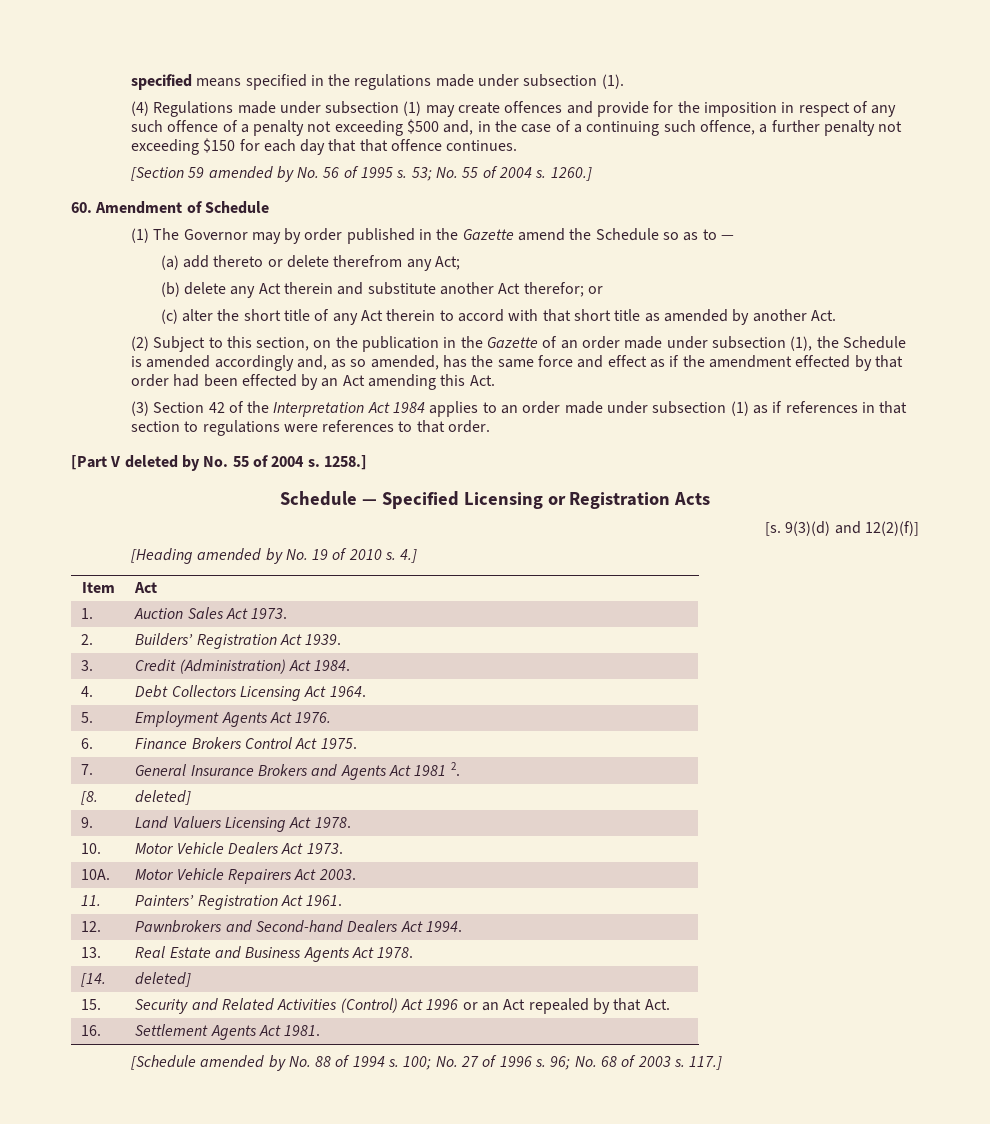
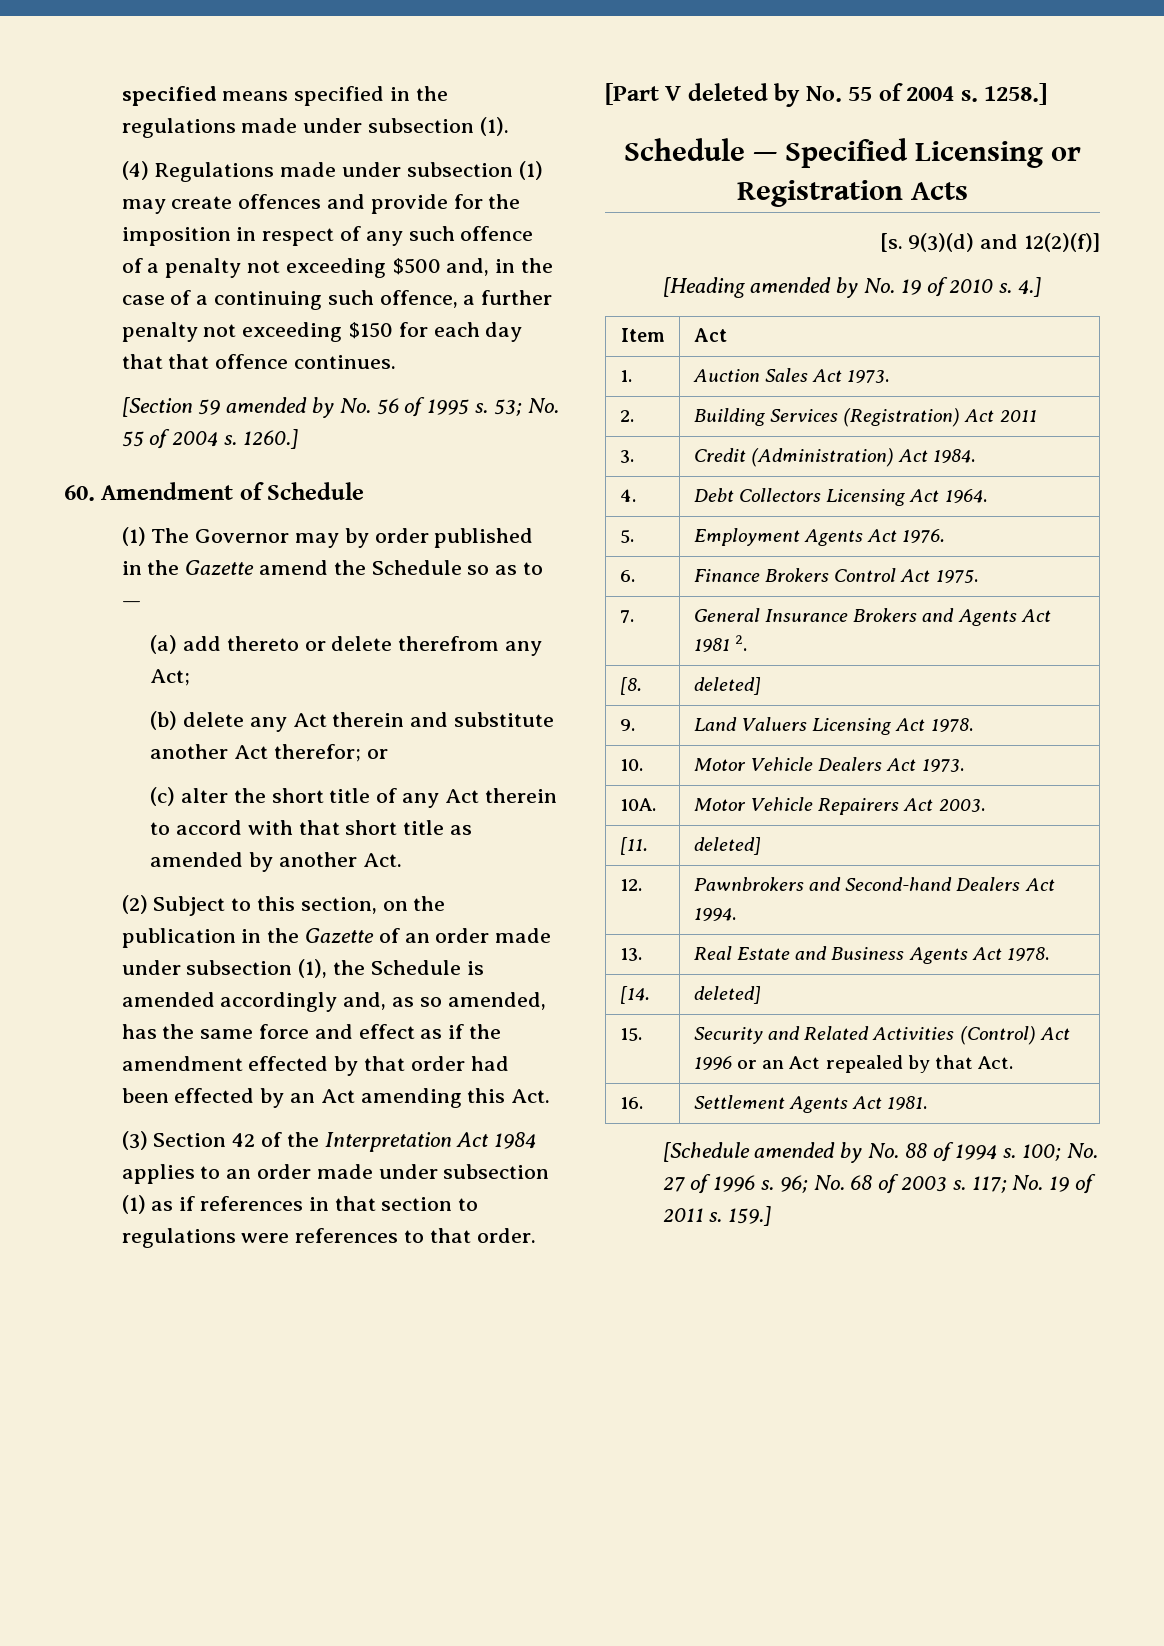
[135,633,342,649] Builders’ Registration Act 1939. -> [693,408,1037,427] Building Services (Registration) Act 2011
[81,895,102,906] [135,895,343,910] 11. | Painters’ Registration Act 1961. -> [619,837,648,855] [693,837,761,855] [11. | deleted]
[689,1056,723,1070] 117.] -> [971,1174,1096,1194] [662,1206,772,1226] 117; No. 19 of 2011 s. 159.]

